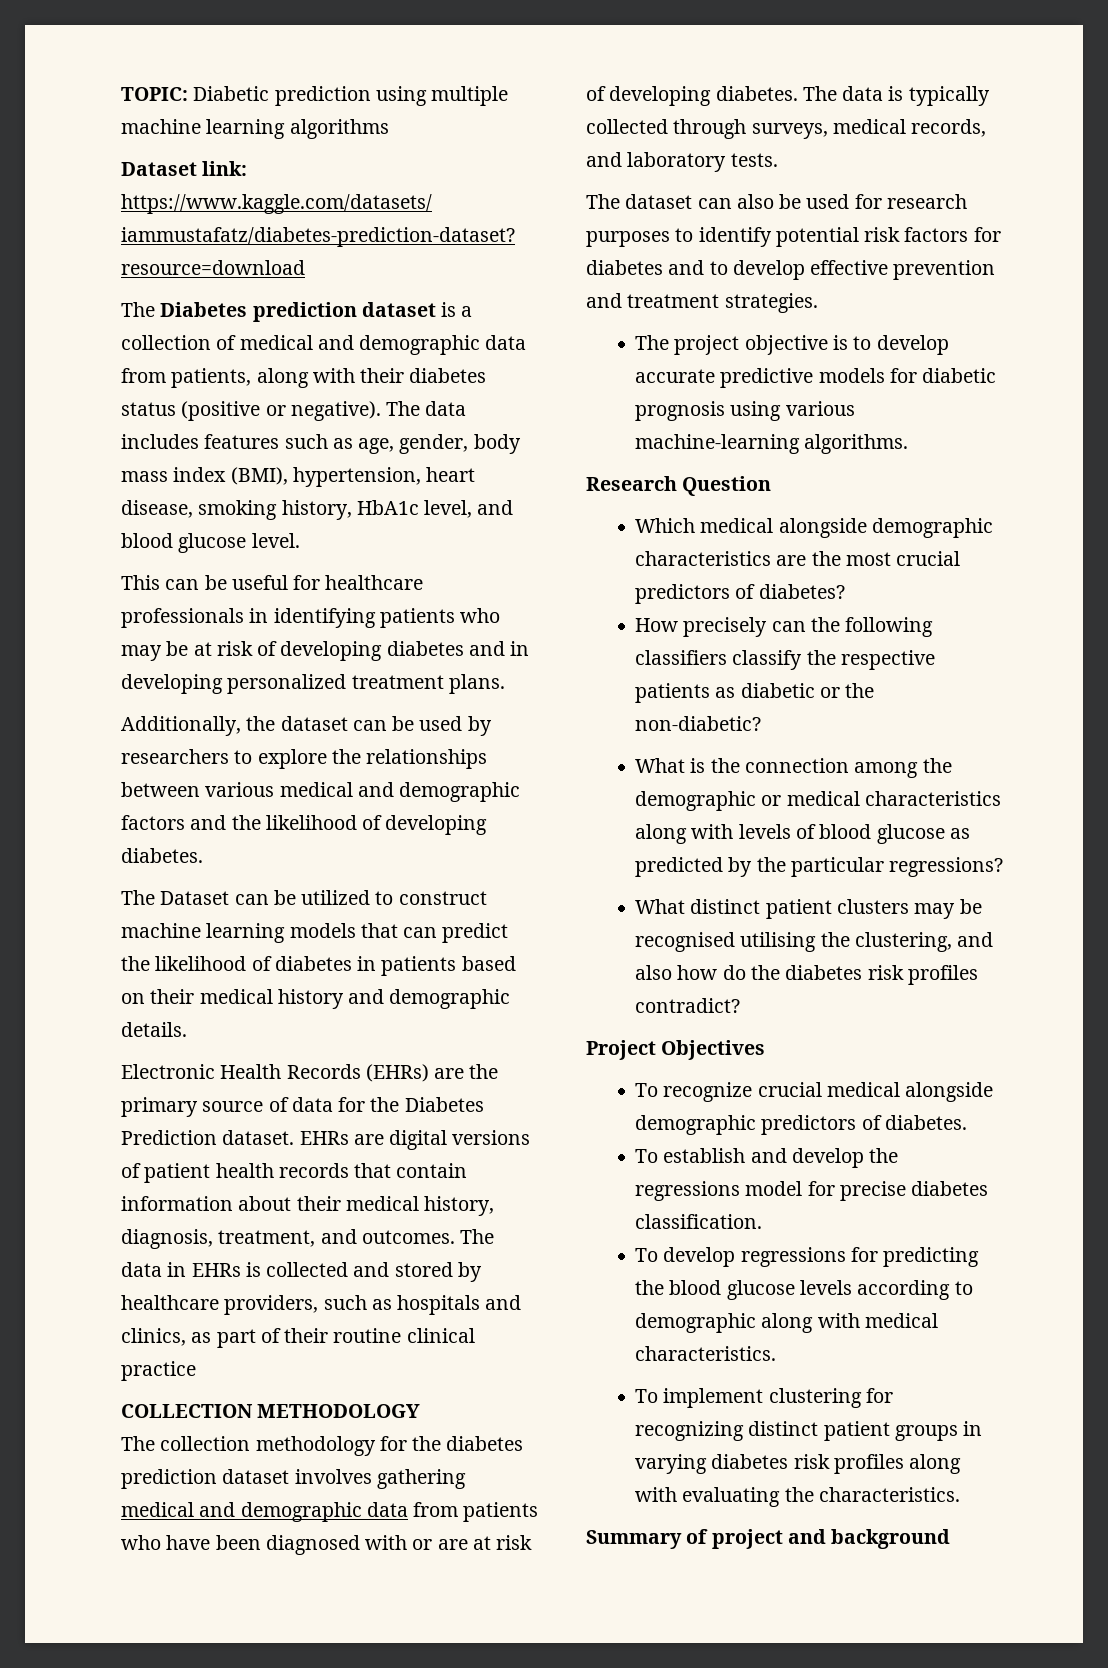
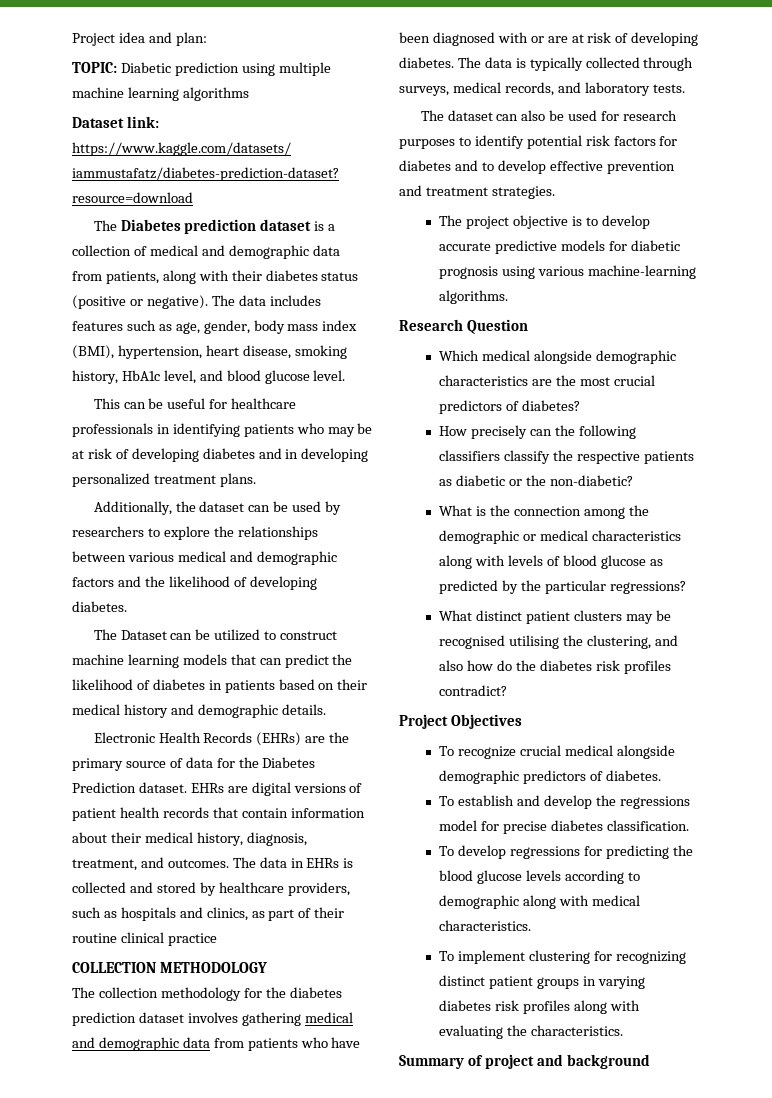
(121, 94) none -> [72,32,207,46] Project idea and plan: //

